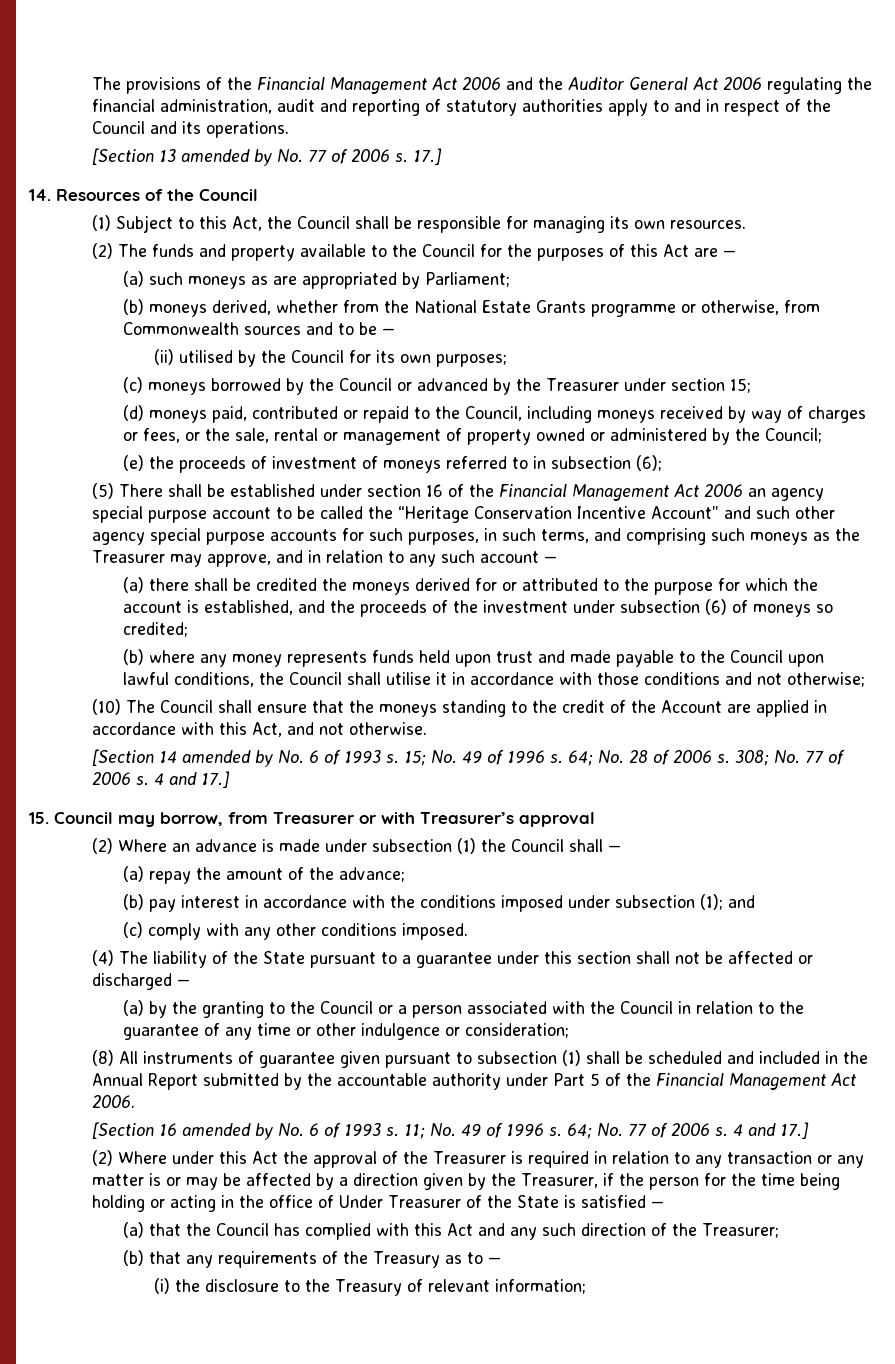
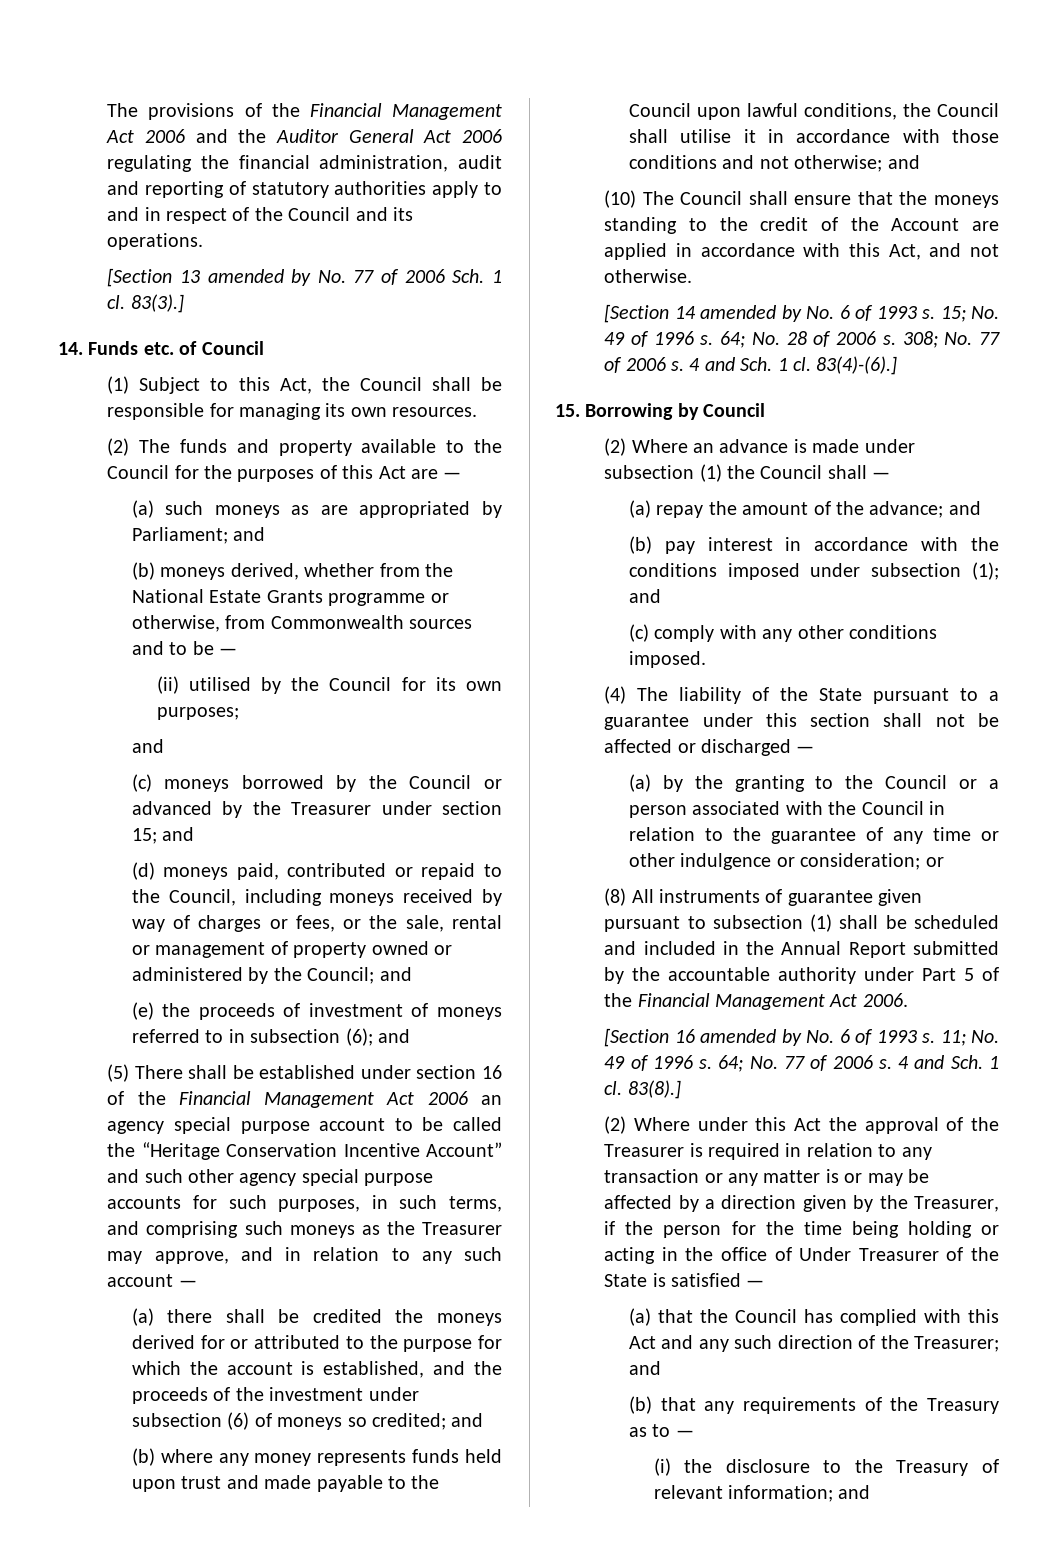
[394,148,442,165] [29,189,194,201] s. 17.] // 14. Resources of the -> [452,269,502,283] [107,294,184,313] [58,341,198,355] Sch. 1 cl. 83(3).] // 14. Funds etc. of
(510, 279) none -> [233,527,266,541] and
(508, 360) none -> [131,739,164,753] // and
(751, 385) none -> [162,827,195,841] and
(822, 435) none -> [379,967,412,981] and
(662, 463) none -> [377,1029,410,1043] and
(188, 629) none -> [451,1413,484,1427] and
(865, 679) none -> [887,155,920,169] and
[200,771,230,788] 17.] -> [740,356,898,375] Sch. 1 cl. 83(4)-(6).]
[54,812,595,827] Council may borrow, from Treasurer or with Treasurer’s approval -> [585,403,766,420] Borrowing by Council
(405, 874) none -> [948,501,981,515] and
(569, 1030) none -> [925,857,944,867] or
[779,1122,809,1139] 17.] -> [950,1055,999,1069] [604,1080,681,1099] Sch. 1 cl. 83(8).]
(779, 1230) none -> [628,1361,661,1375] and
(587, 1286) none -> [838,1485,871,1499] and

